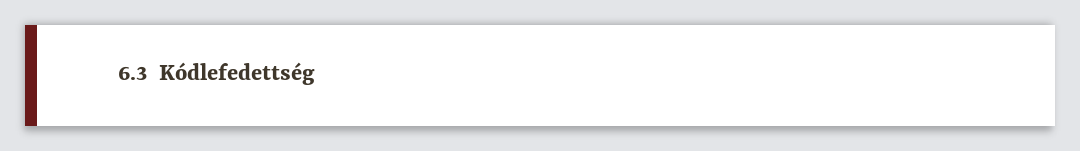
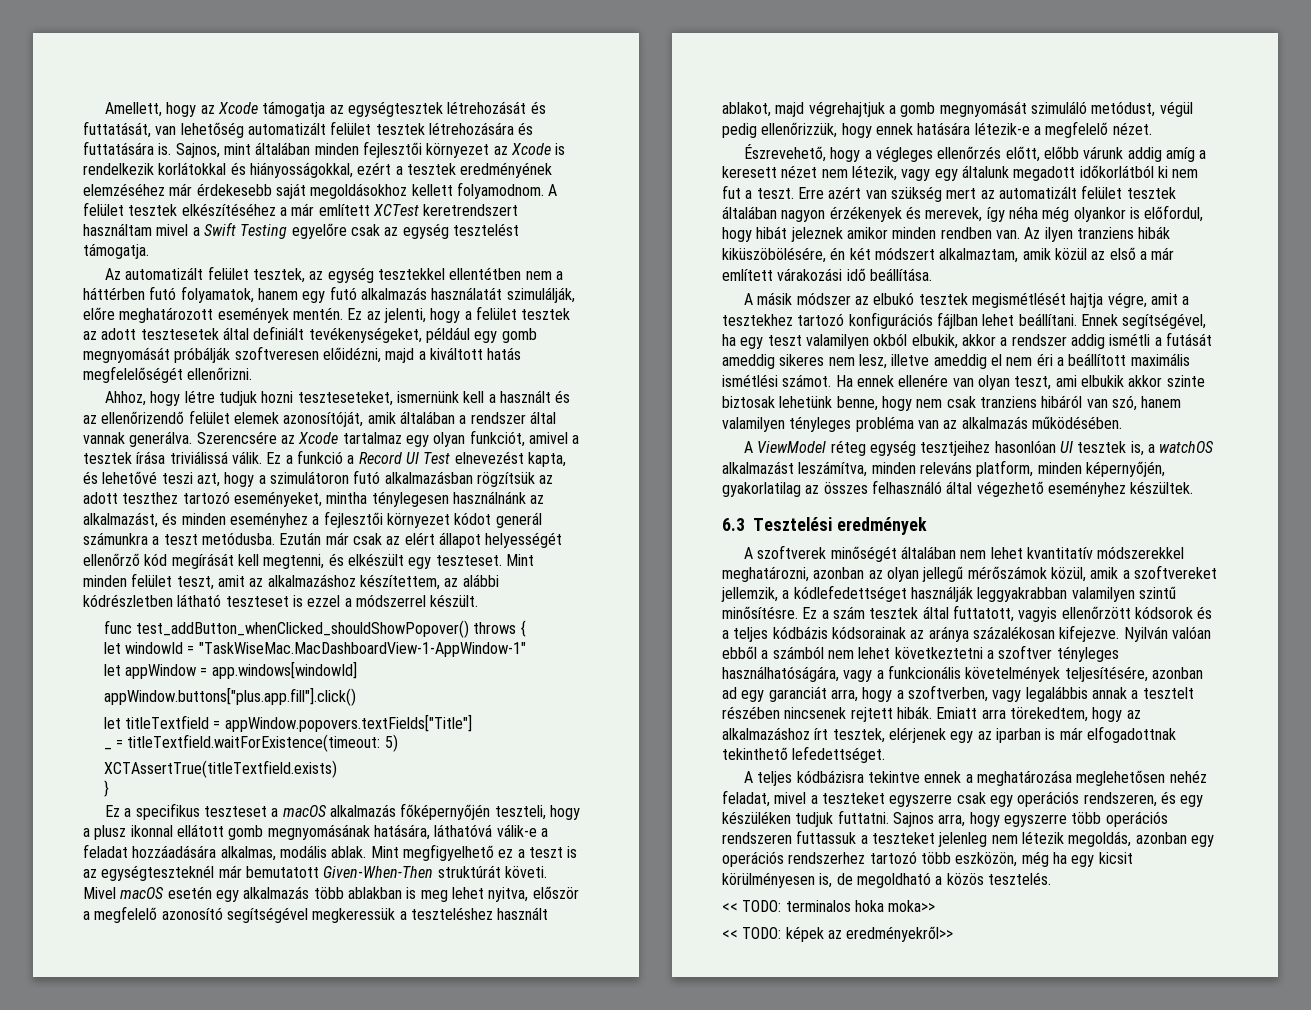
[118,62,315,85] 6.3 Kódlefedettség -> [105,101,546,117] [83,121,534,138] [83,141,566,158] [83,162,553,178] [83,182,558,199] [83,202,519,216] [83,222,519,239] [83,243,149,259] [105,266,564,283] [83,286,575,303] [83,306,571,323] [83,326,537,343] [83,346,522,363] [83,366,253,383] [105,390,571,406] [83,410,556,427] [83,430,580,447] [83,450,566,467] [83,470,554,487] [83,491,545,507] [83,511,542,528] [83,532,563,548] [83,553,534,569] [83,573,499,590] [83,594,479,607] [103,620,526,638] [103,642,526,657] [103,661,357,679] [103,687,356,706] [103,714,472,732] [103,734,398,752] [103,760,337,778] [103,780,109,797] [105,803,581,820] [83,824,548,840] [83,844,578,861] [83,865,547,881] [83,886,579,902] [83,906,549,923] [722,101,1193,117] [722,121,1152,138] [744,144,1207,162] [722,165,1199,181] [722,185,1176,202] [722,205,1204,222] [722,226,1171,242] [722,247,1175,263] [722,268,932,281] [744,292,1190,308] [722,312,1207,329] [722,332,1212,349] [722,353,1190,369] [722,374,1205,390] [722,395,1182,411] [722,416,1122,432] [744,440,1215,456] [722,460,1165,477] [722,480,1194,497] [722,517,927,535] [744,545,1185,562] [722,565,1217,582] [721,585,1176,602] [722,605,1213,622] [722,625,1211,642] [722,645,1119,662] [722,665,1203,682] [722,685,1194,702] [722,706,1141,722] [722,726,1176,743] [722,746,886,763] [744,770,1207,786] [722,790,1204,807] [722,810,1168,827] [722,830,1214,847] [722,851,1133,867] [722,872,1051,888] [722,900,936,912] [722,926,954,942] Amellett, hogy az Xcode támogatja az egységtesztek létrehozását és futtatását, van lehetőség automatizált felület tesztek létrehozására és futtatására is. Sajnos, mint általában minden fejlesztői környezet az Xcode is rendelkezik korlátokkal és hiányosságokkal, ezért a tesztek eredményének elemzéséhez már érdekesebb saját megoldásokhoz kellett folyamodnom. A felület tesztek elkészítéséhez a már említett XCTest keretrendszert használtam mivel a Swift Testing egyelőre csak az egység tesztelést támogatja. // Az automatizált felület tesztek, az egység tesztekkel ellentétben nem a háttérben futó folyamatok, hanem egy futó alkalmazás használatát szimulálják, előre meghatározott események mentén. Ez az jelenti, hogy a felület tesztek az adott tesztesetek által definiált tevékenységeket, például egy gomb megnyomását próbálják szoftveresen előidézni, majd a kiváltott hatás megfelelőségét ellenőrizni. // Ahhoz, hogy létre tudjuk hozni teszteseteket, ismernünk kell a használt és az ellenőrizendő felület elemek azonosítóját, amik általában a rendszer által vannak generálva. Szerencsére az Xcode tartalmaz egy olyan funkciót, amivel a tesztek írása triviálissá válik. Ez a funkció a Record UI Test elnevezést kapta, és lehetővé teszi azt, hogy a szimulátoron futó alkalmazásban rögzítsük az adott teszthez tartozó eseményeket, mintha ténylegesen használnánk az alkalmazást, és minden eseményhez a fejlesztői környezet kódot generál számunkra a teszt metódusba. Ezután már csak az elért állapot helyességét ellenőrző kód megírását kell megtenni, és elkészült egy teszteset. Mint minden felület teszt, amit az alkalmazáshoz készítettem, az alábbi kódrészletben látható teszteset is ezzel a módszerrel készült. // func test_addButton_whenClicked_shouldShowPopover() throws { // let windowId = "TaskWiseMac.MacDashboardView-1-AppWindow-1" // let appWindow = app.windows[windowId] // appWindow.buttons["plus.app.fill"].click() // let titleTextfield = appWindow.popovers.textFields["Title"] // _ = titleTextfield.waitForExistence(timeout: 5) // XCTAssertTrue(titleTextfield.exists) // } // Ez a specifikus teszteset a macOS alkalmazás főképernyőjén teszteli, hogy a plusz ikonnal ellátott gomb megnyomásának hatására, láthatóvá válik-e a feladat hozzáadására alkalmas, modális ablak. Mint megfigyelhető ez a teszt is az egységteszteknél már bemutatott Given-When-Then struktúrát követi. Mivel macOS esetén egy alkalmazás több ablakban is meg lehet nyitva, először a megfelelő azonosító segítségével megkeressük a teszteléshez használt ablakot, majd végrehajtjuk a gomb megnyomását szimuláló metódust, végül pedig ellenőrizzük, hogy ennek hatására létezik-e a megfelelő nézet. // Észrevehető, hogy a végleges ellenőrzés előtt, előbb várunk addig amíg a keresett nézet nem létezik, vagy egy általunk megadott időkorlátból ki nem fut a teszt. Erre azért van szükség mert az automatizált felület tesztek általában nagyon érzékenyek és merevek, így néha még olyankor is előfordul, hogy hibát jeleznek amikor minden rendben van. Az ilyen tranziens hibák kiküszöbölésére, én két módszert alkalmaztam, amik közül az első a már említett várakozási idő beállítása. // A másik módszer az elbukó tesztek megismétlését hajtja végre, amit a tesztekhez tartozó konfigurációs fájlban lehet beállítani. Ennek segítségével, ha egy teszt valamilyen okból elbukik, akkor a rendszer addig ismétli a futását ameddig sikeres nem lesz, illetve ameddig el nem éri a beállított maximális ismétlési számot. Ha ennek ellenére van olyan teszt, ami elbukik akkor szinte biztosak lehetünk benne, hogy nem csak tranziens hibáról van szó, hanem valamilyen tényleges probléma van az alkalmazás működésében. // A ViewModel réteg egység tesztjeihez hasonlóan UI tesztek is, a watchOS alkalmazást leszámítva, minden releváns platform, minden képernyőjén, gyakorlatilag az összes felhasználó által végezhető eseményhez készültek. // 6.3 Tesztelési eredmények // A szoftverek minőségét általában nem lehet kvantitatív módszerekkel meghatározni, azonban az olyan jellegű mérőszámok közül, amik a szoftvereket jellemzik, a kódlefedettséget használják leggyakrabban valamilyen szintű minősítésre. Ez a szám tesztek által futtatott, vagyis ellenőrzött kódsorok és a teljes kódbázis kódsorainak az aránya százalékosan kifejezve. Nyilván valóan ebből a számból nem lehet következtetni a szoftver tényleges használhatóságára, vagy a funkcionális követelmények teljesítésére, azonban ad egy garanciát arra, hogy a szoftverben, vagy legalábbis annak a tesztelt részében nincsenek rejtett hibák. Emiatt arra törekedtem, hogy az alkalmazáshoz írt tesztek, elérjenek egy az iparban is már elfogadottnak tekinthető lefedettséget. // A teljes kódbázisra tekintve ennek a meghatározása meglehetősen nehéz feladat, mivel a teszteket egyszerre csak egy operációs rendszeren, és egy készüléken tudjuk futtatni. Sajnos arra, hogy egyszerre több operációs rendszeren futtassuk a teszteket jelenleg nem létezik megoldás, azonban egy operációs rendszerhez tartozó több eszközön, még ha egy kicsit körülményesen is, de megoldható a közös tesztelés. // << TODO: terminalos hoka moka>> // << TODO: képek az eredményekről>>

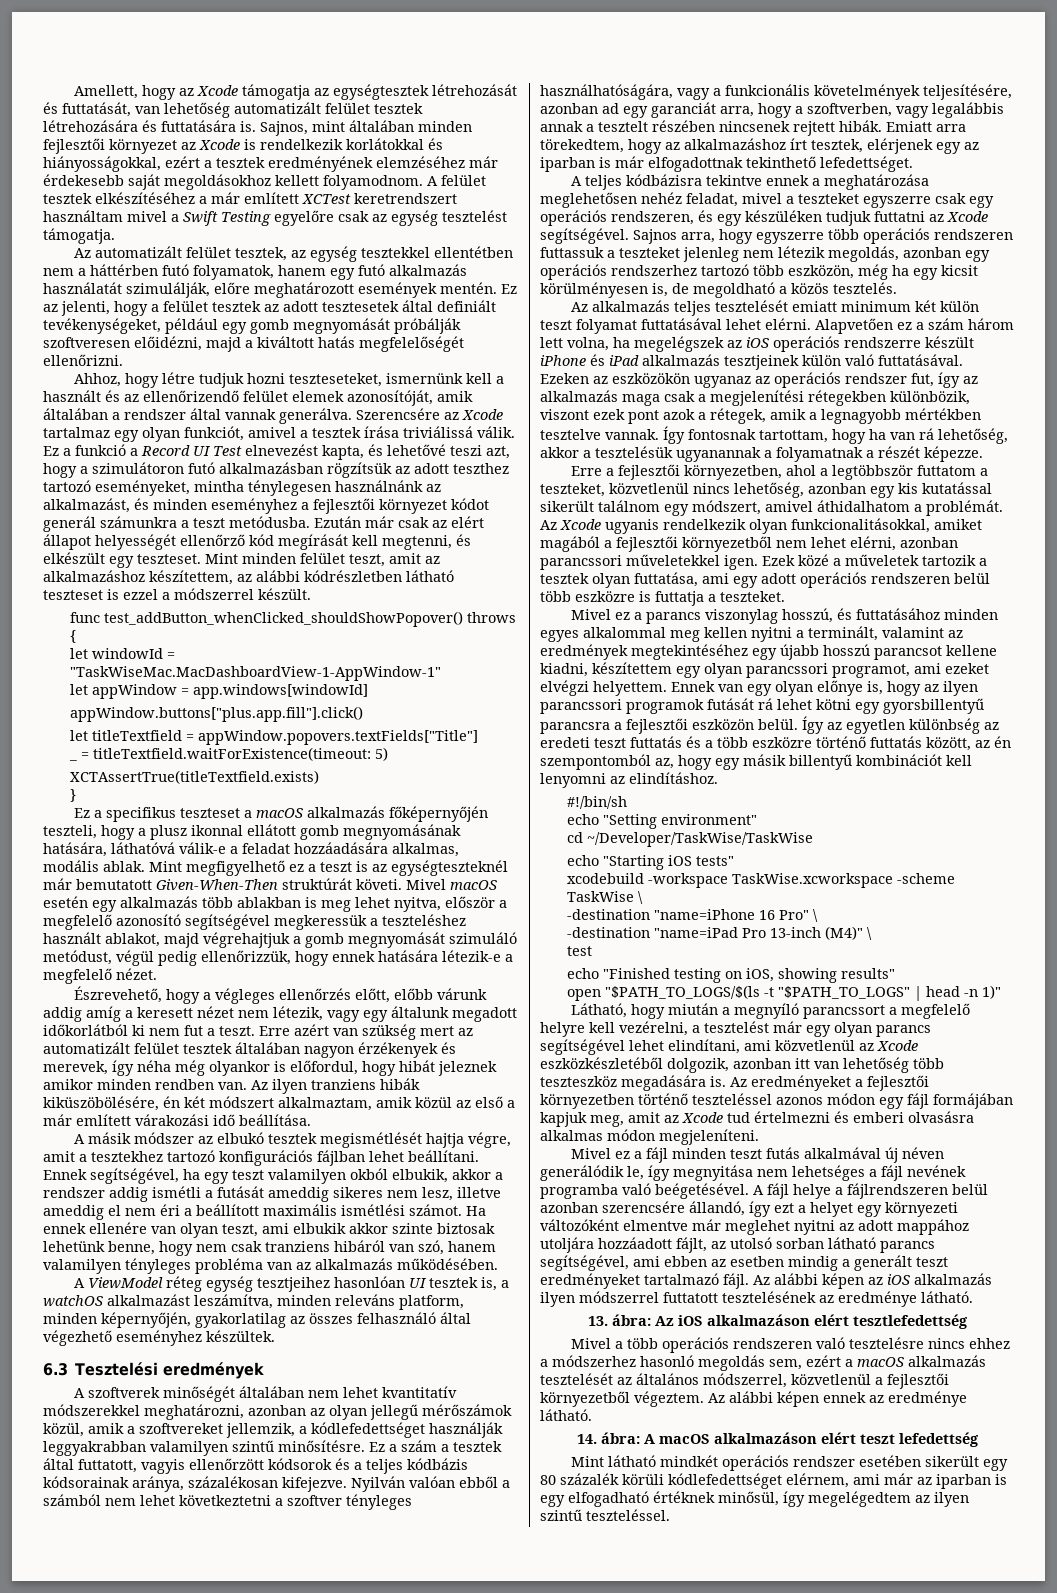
(865, 612) none -> [441,1444,449,1452] a
[910,626,969,642] az aránya -> [132,1476,184,1492] aránya,
[837,810,889,824] futtatni. -> [874,211,988,222] [540,228,629,244] futtatni az Xcode segítségével.
[722,900,936,912] [722,926,954,942] << TODO: terminalos hoka moka>> // << TODO: képek az eredményekről>> -> [570,300,979,316] [540,318,1014,334] [540,336,974,352] [540,354,963,370] [540,372,978,388] [540,390,970,406] [540,408,981,424] [540,426,1008,444] [540,446,983,462] [570,464,988,480] [540,482,992,498] [540,500,1003,516] [540,518,982,534] [540,536,958,552] [540,554,987,570] [540,572,990,588] [540,591,785,606] [570,608,998,624] [540,626,963,642] [540,644,997,660] [540,662,989,678] [540,680,978,696] [540,698,984,714] [540,716,999,734] [540,736,1011,751] [540,754,972,770] [540,772,718,788] [566,796,627,809] [566,814,757,829] [566,832,813,847] [566,855,734,870] [566,873,955,888] [566,891,643,904] [566,909,818,922] [566,926,872,940] [566,946,592,956] [566,968,895,983] [566,985,1001,1001] [570,1003,970,1019] [540,1021,931,1037] [540,1039,918,1055] [540,1057,944,1073] [540,1075,929,1091] [540,1093,1013,1109] [540,1111,974,1127] [540,1129,759,1145] [570,1147,944,1163] [540,1165,966,1181] [540,1183,988,1199] [540,1201,958,1217] [540,1219,969,1235] [540,1237,935,1253] [540,1255,948,1271] [540,1273,992,1289] [540,1291,973,1307] [587,1314,968,1329] [570,1337,1010,1353] [540,1355,986,1371] [540,1373,949,1389] [540,1391,967,1407] [540,1409,592,1421] [576,1432,979,1447] [570,1455,1008,1471] [540,1473,1007,1489] [540,1491,969,1507] [540,1509,670,1521] Az alkalmazás teljes tesztelését emiatt minimum két külön teszt folyamat futtatásával lehet elérni. Alapvetően ez a szám három lett volna, ha megelégszek az iOS operációs rendszerre készült iPhone és iPad alkalmazás tesztjeinek külön való futtatásával. Ezeken az eszközökön ugyanaz az operációs rendszer fut, így az alkalmazás maga csak a megjelenítési rétegekben különbözik, viszont ezek pont azok a rétegek, amik a legnagyobb mértékben tesztelve vannak. Így fontosnak tartottam, hogy ha van rá lehetőség, akkor a tesztelésük ugyanannak a folyamatnak a részét képezze. // Erre a fejlesztői környezetben, ahol a legtöbbször futtatom a teszteket, közvetlenül nincs lehetőség, azonban egy kis kutatással sikerült találnom egy módszert, amivel áthidalhatom a problémát. Az Xcode ugyanis rendelkezik olyan funkcionalitásokkal, amiket magából a fejlesztői környezetből nem lehet elérni, azonban parancssori műveletekkel igen. Ezek közé a műveletek tartozik a tesztek olyan futtatása, ami egy adott operációs rendszeren belül több eszközre is futtatja a teszteket. // Mivel ez a parancs viszonylag hosszú, és futtatásához minden egyes alkalommal meg kellen nyitni a terminált, valamint az eredmények megtekintéséhez egy újabb hosszú parancsot kellene kiadni, készítettem egy olyan parancssori programot, ami ezeket elvégzi helyettem. Ennek van egy olyan előnye is, hogy az ilyen parancssori programok futását rá lehet kötni egy gyorsbillentyű parancsra a fejlesztői eszközön belül. Így az egyetlen különbség az eredeti teszt futtatás és a több eszközre történő futtatás között, az én szempontomból az, hogy egy másik billentyű kombinációt kell lenyomni az elindításhoz. // #!/bin/sh // echo "Setting environment" // cd ~/Developer/TaskWise/TaskWise // echo "Starting iOS tests" // xcodebuild -workspace TaskWise.xcworkspace -scheme TaskWise \ // -destination "name=iPhone 16 Pro" \ // -destination "name=iPad Pro 13-inch (M4)" \ // test // echo "Finished testing on iOS, showing results" // open "$PATH_TO_LOGS/$(ls -t "$PATH_TO_LOGS" | head -n 1)" // Látható, hogy miután a megnyíló parancssort a megfelelő helyre kell vezérelni, a tesztelést már egy olyan parancs segítségével lehet elindítani, ami közvetlenül az Xcode eszközkészletéből dolgozik, azonban itt van lehetőség több teszteszköz megadására is. Az eredményeket a fejlesztői környezetben történő teszteléssel azonos módon egy fájl formájában kapjuk meg, amit az Xcode tud értelmezni és emberi olvasásra alkalmas módon megjeleníteni. // Mivel ez a fájl minden teszt futás alkalmával új néven generálódik le, így megnyitása nem lehetséges a fájl nevének programba való beégetésével. A fájl helye a fájlrendszeren belül azonban szerencsére állandó, így ezt a helyet egy környezeti változóként elmentve már meglehet nyitni az adott mappához utoljára hozzáadott fájlt, az utolsó sorban látható parancs segítségével, ami ebben az esetben mindig a generált teszt eredményeket tartalmazó fájl. Az alábbi képen az iOS alkalmazás ilyen módszerrel futtatott tesztelésének az eredménye látható. // 13. ábra: Az iOS alkalmazáson elért tesztlefedettség // Mivel a több operációs rendszeren való tesztelésre nincs ehhez a módszerhez hasonló megoldás sem, ezért a macOS alkalmazás tesztelését az általános módszerrel, közvetlenül a fejlesztői környezetből végeztem. Az alábbi képen ennek az eredménye látható. // 14. ábra: A macOS alkalmazáson elért teszt lefedettség // Mint látható mindkét operációs rendszer esetében sikerült egy 80 százalék körüli kódlefedettséget elérnem, ami már az iparban is egy elfogadható értéknek minősül, így megelégedtem az ilyen szintű teszteléssel.

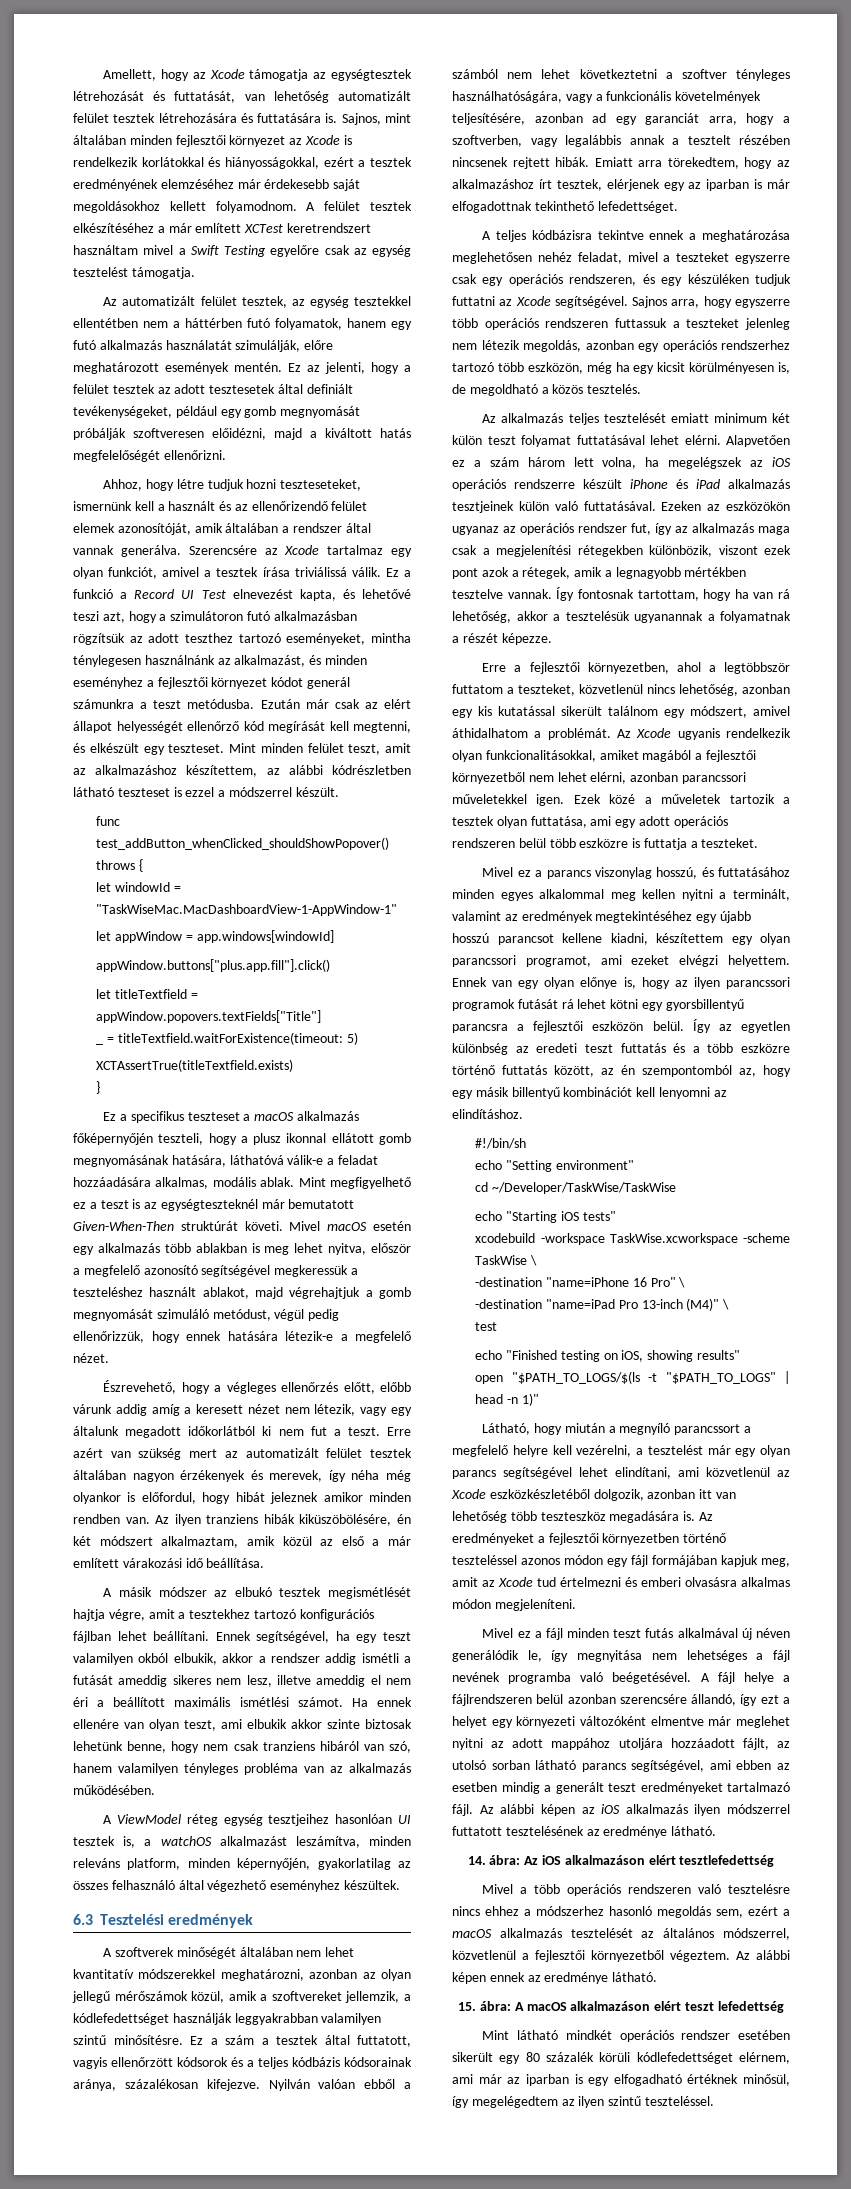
[587,1316,608,1326] 13. -> [467,1856,486,1865] 14.
[576,1434,597,1444] 14. -> [458,2002,477,2011] 15.

